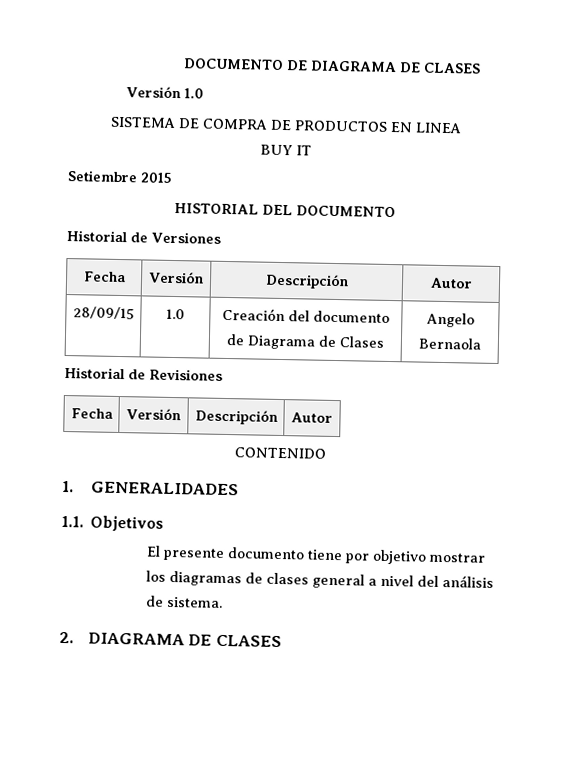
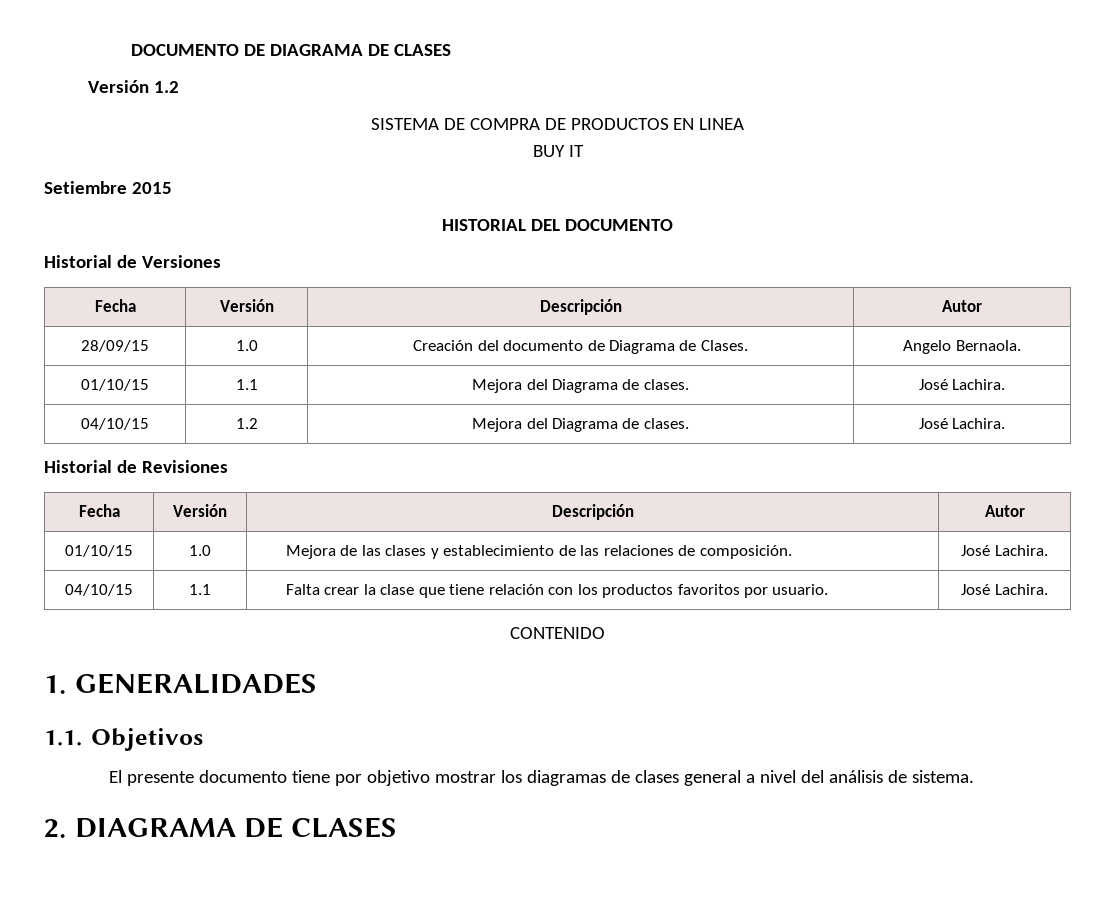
[184,88,205,99] 1.0 -> [153,81,179,93] 1.2
[339,336,385,348] Clases -> [700,340,748,351] Clases.
[418,337,482,350] Bernaola -> [955,340,1021,351] [81,379,149,391] [235,379,258,390] [472,379,689,393] [918,379,1006,390] [81,418,149,430] [235,418,258,429] [472,418,689,432] [918,418,1006,429] Bernaola. // 01/10/15 | 1.1 | Mejora del Diagrama de clases. | José Lachira. // 04/10/15 | 1.2 | Mejora del Diagrama de clases. | José Lachira.
(333, 417) none -> [65,545,133,557] [189,545,211,556] [285,545,792,559] [961,545,1048,556] [65,584,133,596] [189,584,211,595] [285,584,829,598] [961,584,1048,595] // 01/10/15 | 1.0 | Mejora de las clases y establecimiento de las relaciones de composición. | José Lachira. // 04/10/15 | 1.1 | Falta crear la clase que tiene relación con los productos favoritos por usuario. | José Lachira.

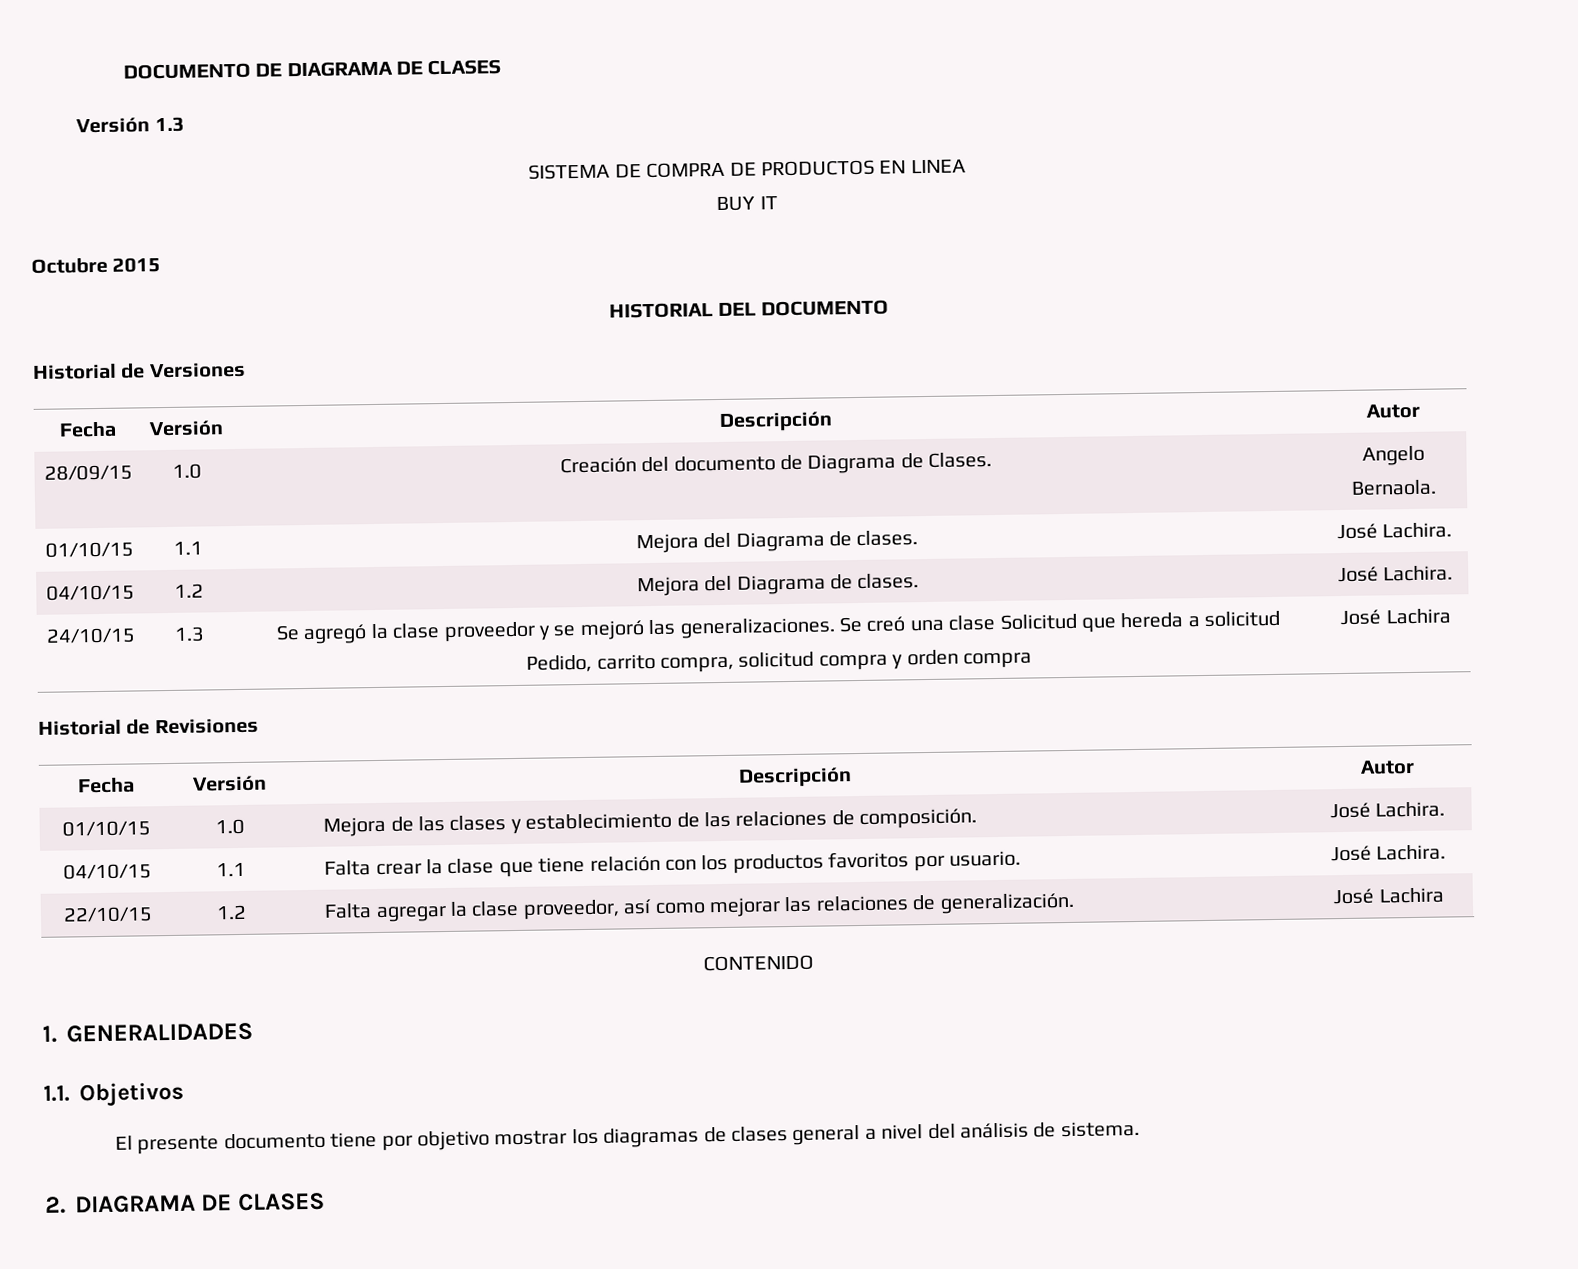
[153,81,179,93] 1.2 -> [154,116,185,133] 1.3
[44,181,127,194] Setiembre -> [31,257,108,274] Octubre
(1006, 423) none -> [45,627,136,644] [173,626,205,642] [275,610,1281,645] [526,649,1032,673] [1340,608,1451,626] // 24/10/15 | 1.3 | Se agregó la clase proveedor y se mejoró las generalizaciones. Se creó una clase Solicitud que hereda a solicitud Pedido, carrito compra, solicitud compra y orden compra | José Lachira
(1048, 589) none -> [63,906,153,923] [216,904,248,920] [324,892,1075,923] [1333,887,1444,905] // 22/10/15 | 1.2 | Falta agregar la clase proveedor, así como mejorar las relaciones de generalización. | José Lachira

